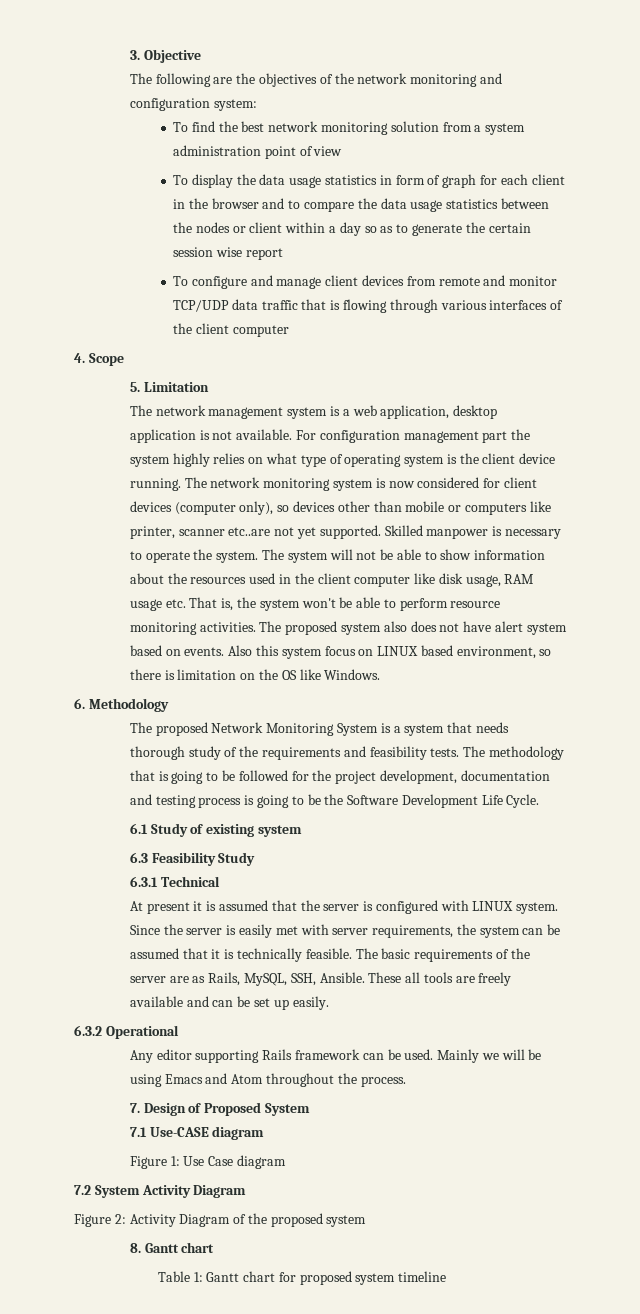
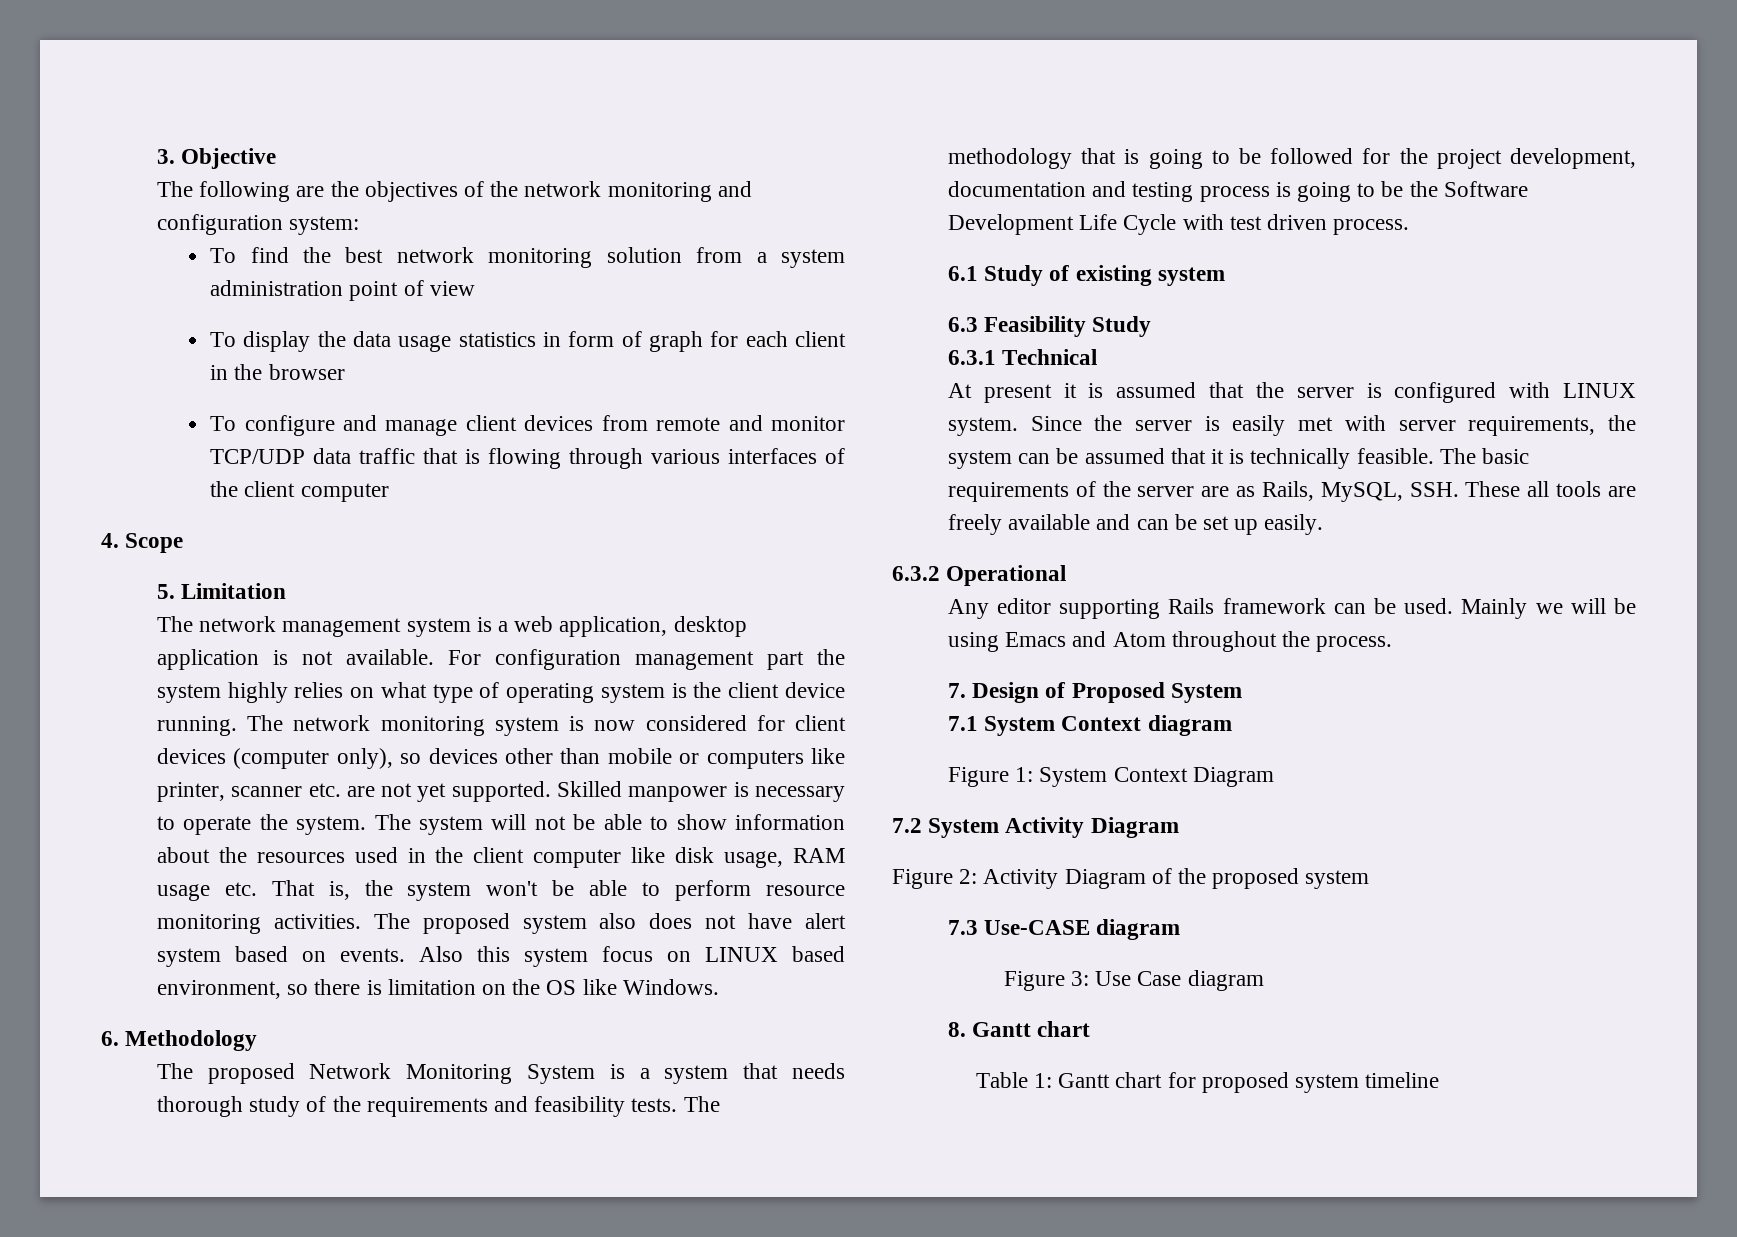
[262,198,549,212] [173,222,531,236] [173,247,283,260] and to compare the data usage statistics between the nodes or client within a day so as to generate the certain session wise report -> (345, 372) none
[228,527,271,536] etc..are -> [308,783,375,797] etc. are
[506,794,540,808] Cycle. -> [1123,214,1410,235] Cycle with test driven process.
[290,972,365,986] SSH, Ansible. -> [1409,482,1459,497] SSH.
[149,1127,209,1137] Use-CASE -> [984,716,1142,736] System Context
[183,1155,286,1169] Use Case diagram -> [1039,767,1274,787] System Context Diagram
(367, 1221) none -> [947,919,1181,940] [1003,970,1264,991] // 7.3 Use-CASE diagram // Figure 3: Use Case diagram

